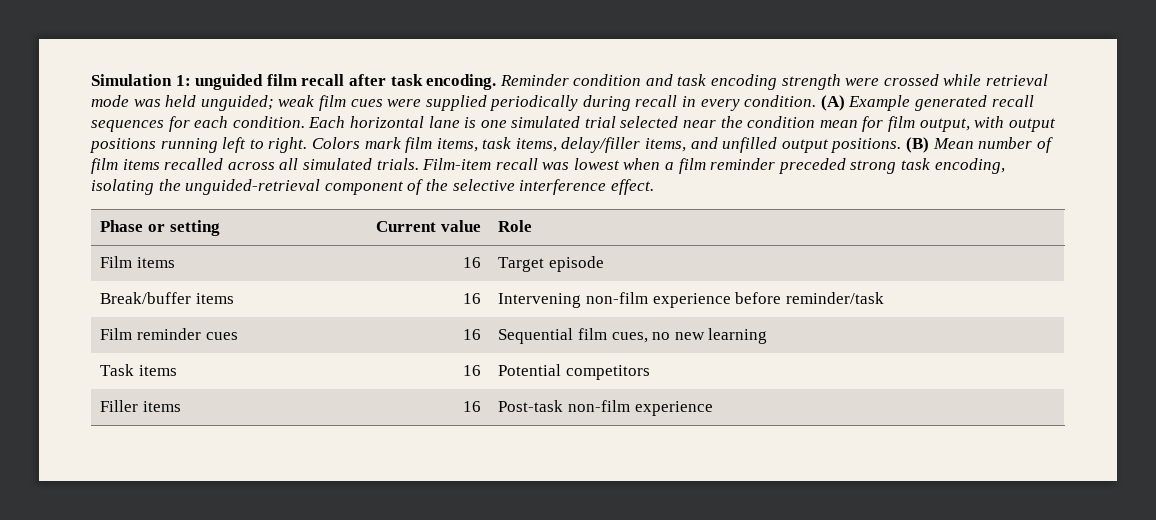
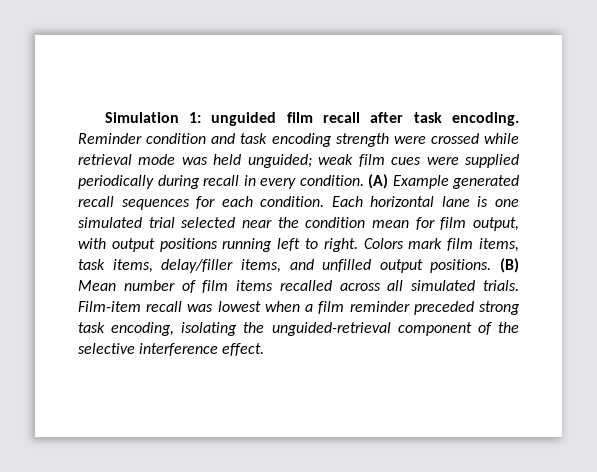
[100,220,220,236] [376,220,481,232] [498,220,533,232] [100,256,175,268] [462,257,481,268] [498,256,604,272] [100,292,234,304] [462,293,481,304] [498,292,884,308] [100,328,238,340] [462,329,481,340] [498,328,768,344] [100,364,177,376] [462,365,481,376] [498,364,650,380] [100,400,181,412] [462,401,481,412] [498,400,713,416] // Phase or setting | Current value | Role // Film items | 16 | Target episode // Break/buffer items | 16 | Intervening non-film experience before reminder/task // Film reminder cues | 16 | Sequential film cues, no new learning // Task items | 16 | Potential competitors // Filler items | 16 | Post-task non-film experience -> (265, 349) none

